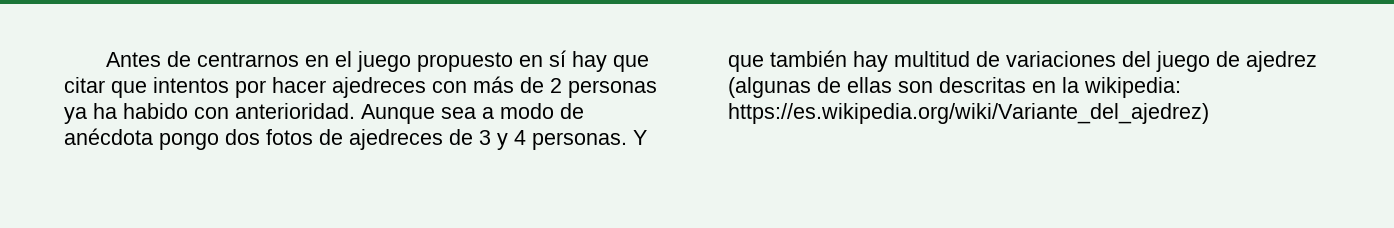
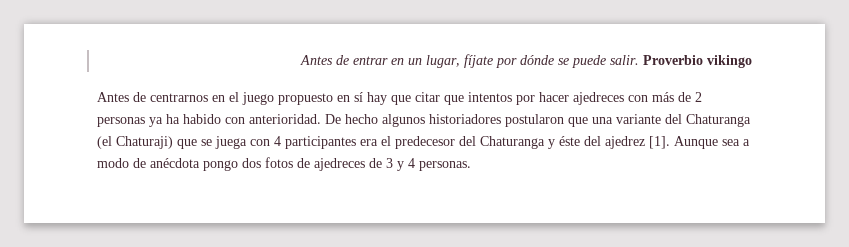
[105,51,191,67] Antes de -> [300,54,752,68] [97,92,146,102] Antes de entrar en un lugar, fíjate por dónde se puede salir. Proverbio vikingo // Antes de
(355, 111) none -> [325,114,751,127] [97,136,670,149] De hecho algunos historiadores postularon que una variante del Chaturanga (el Chaturaji) que se juega con 4 participantes era el predecesor del Chaturanga y éste del ajedrez [1].
[633,130,647,145] [728,50,1317,72] [728,77,1181,98] [728,103,1209,124] Y que también hay multitud de variaciones del juego de ajedrez (algunas de ellas son descritas en la wikipedia: https://es.wikipedia.org/wiki/Variante_del_ajedrez) -> (471, 166) none

